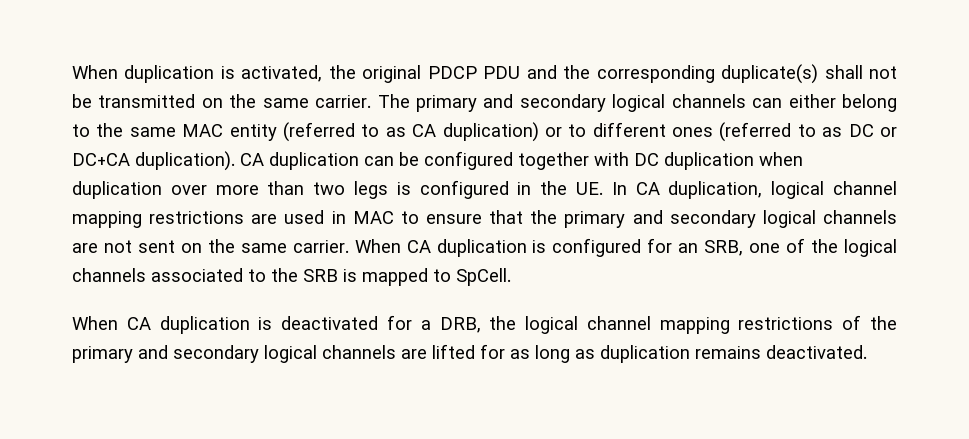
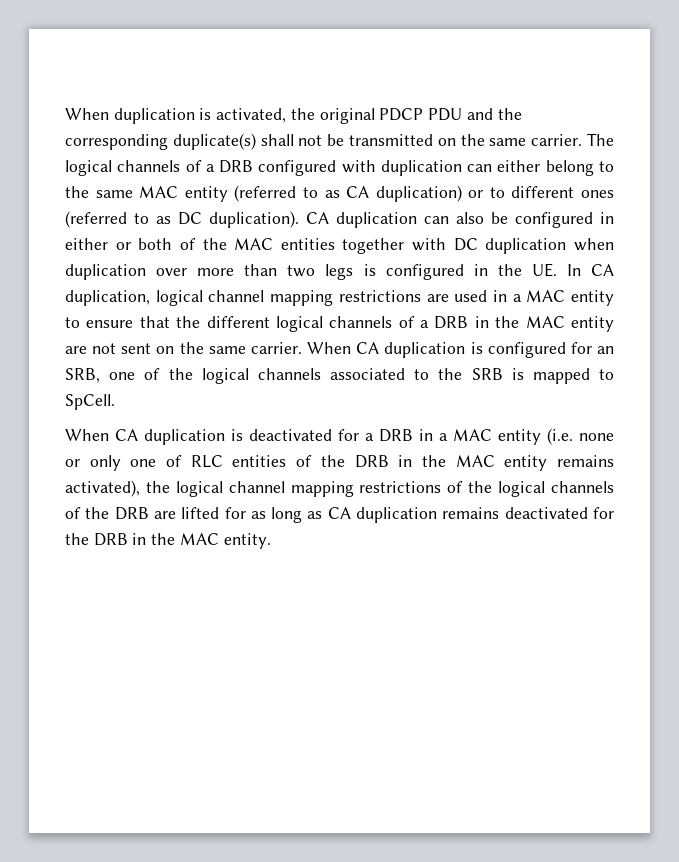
[416,94,746,112] primary and secondary logical channels -> [65,160,462,176] logical channels of a DRB configured with duplication
[880,127,898,137] [72,153,130,166] or DC+CA -> (202, 218) none
(394, 161) none -> [456,212,484,224] also
(513, 160) none -> [600,212,614,224] [65,238,335,250] in either or both of the MAC entities
[352,211,394,224] MAC -> [512,290,614,306] a MAC entity
[564,210,897,228] primary and secondary logical channels -> [206,316,615,332] different logical channels of a DRB in the MAC entity
[439,317,481,333] DRB, -> [379,428,614,445] [65,455,614,471] [65,480,140,497] DRB in a MAC entity (i.e. none or only one of RLC entities of the DRB in the MAC entity remains activated),
[72,345,396,363] primary and secondary logical channels -> [498,481,615,497] [65,507,149,520] logical channels of the DRB
(595, 354) none -> [327,507,351,519] CA
[766,345,867,359] deactivated. -> [504,507,615,519] [65,533,271,549] deactivated for the DRB in the MAC entity.

